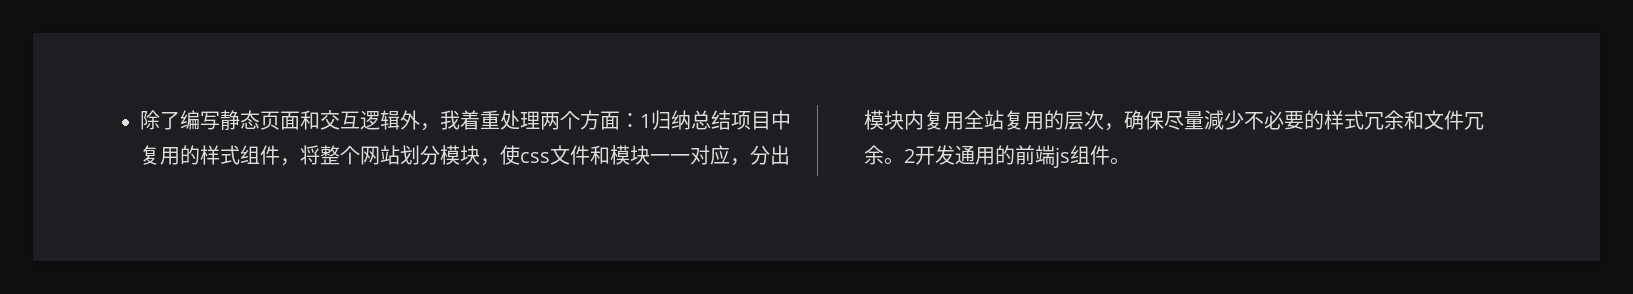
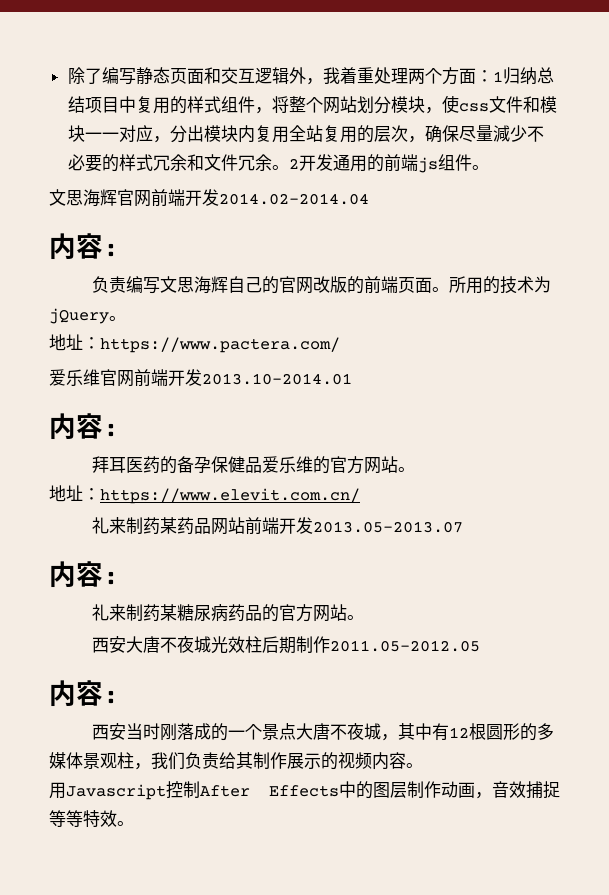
(1130, 161) none -> [49,189,369,207] [49,233,119,260] [92,276,552,294] [49,308,126,324] [49,334,340,353] [49,369,352,387] [49,413,119,440] [92,456,416,474] [49,485,360,504] [92,517,464,535] [49,561,119,588] [92,604,365,622] [92,636,481,654] [49,680,119,707] [92,723,555,741] [49,752,423,770] [49,781,560,800] [49,810,134,827] // 文思海辉官网前端开发2014.02-2014.04 // 内容: // 负责编写文思海辉自己的官网改版的前端页面。所用的技术为jQuery。 // 地址：https://www.pactera.com/ // 爱乐维官网前端开发2013.10-2014.01 // 内容: // 拜耳医药的备孕保健品爱乐维的官方网站。 // 地址：https://www.elevit.com.cn/ // 礼来制药某药品网站前端开发2013.05-2013.07 // 内容: // 礼来制药某糖尿病药品的官方网站。 // 西安大唐不夜城光效柱后期制作2011.05-2012.05 // 内容: // 西安当时刚落成的一个景点大唐不夜城，其中有12根圆形的多媒体景观柱，我们负责给其制作展示的视频内容。 // 用Javascript控制After Effects中的图层制作动画，音效捕捉等等特效。

